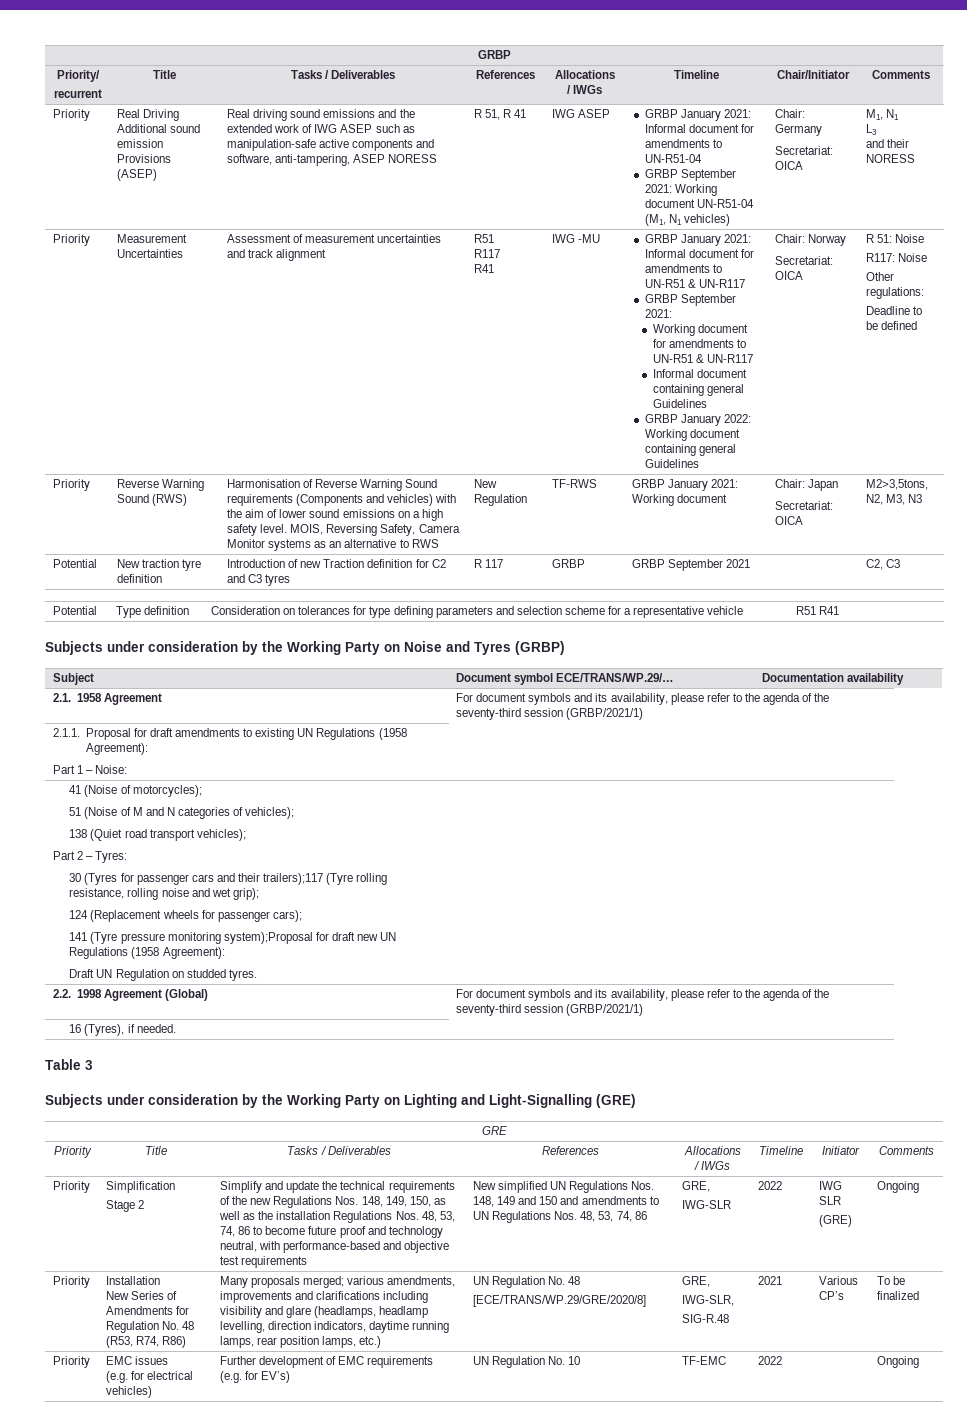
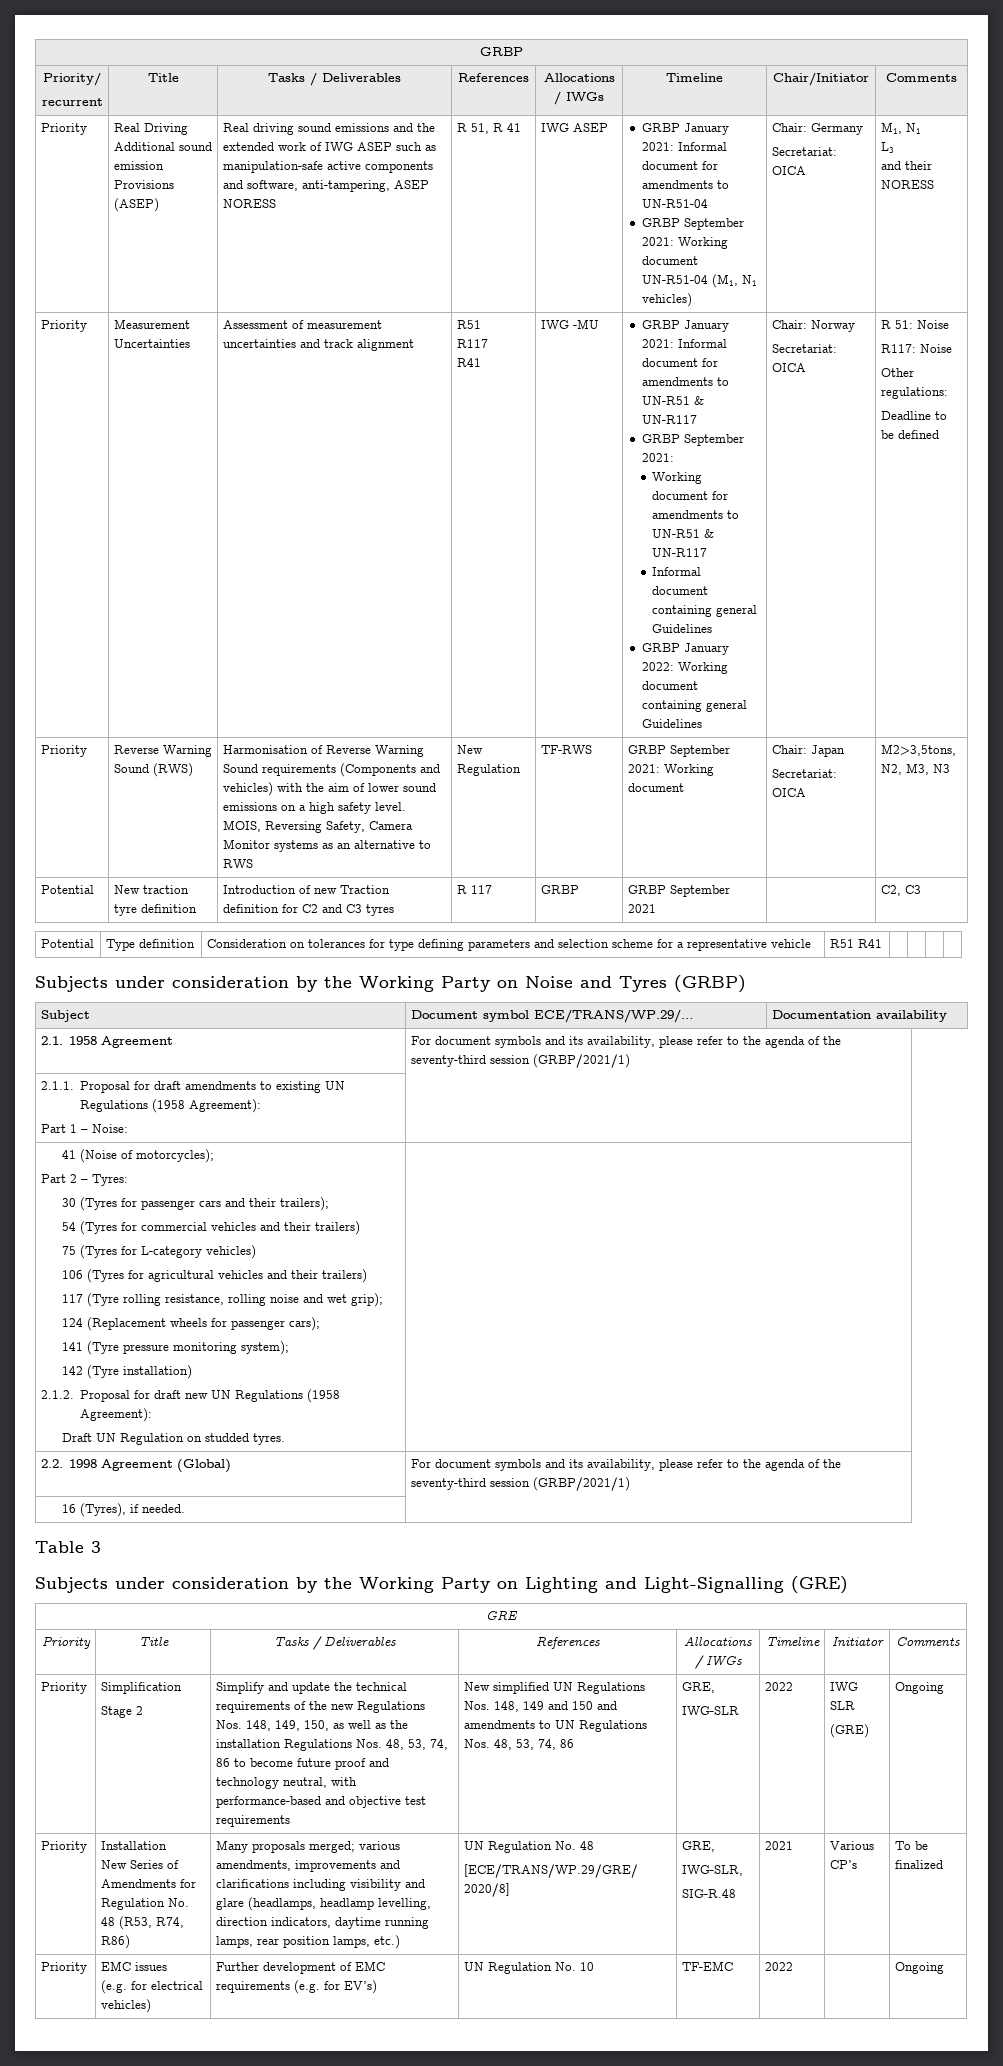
[668,479,709,491] January -> [669,745,730,757] September
[69,807,295,819] [69,829,246,841] // 51 (Noise of M and N categories of vehicles); // 138 (Quiet road transport vehicles); -> (214, 1156) none
[263,873,324,885] trailers);117 -> [279,1197,329,1211] [61,1221,360,1235] [61,1245,256,1259] [61,1269,367,1283] [61,1294,83,1303] trailers); // 54 (Tyres for commercial vehicles and their trailers) // 75 (Tyres for L-category vehicles) // 106 (Tyres for agricultural vehicles and their trailers) // 117
[223,932,313,944] system);Proposal -> [240,1341,289,1355] [61,1365,192,1379] [40,1390,131,1402] system); // 142 (Tyre installation) // 2.1.2. Proposal

